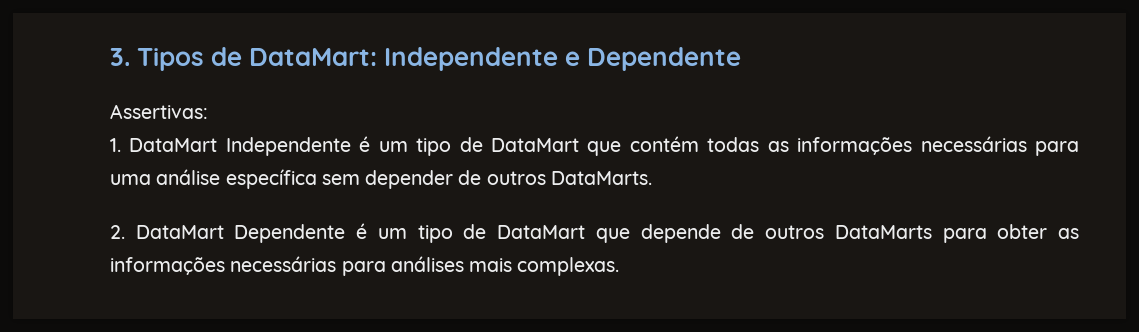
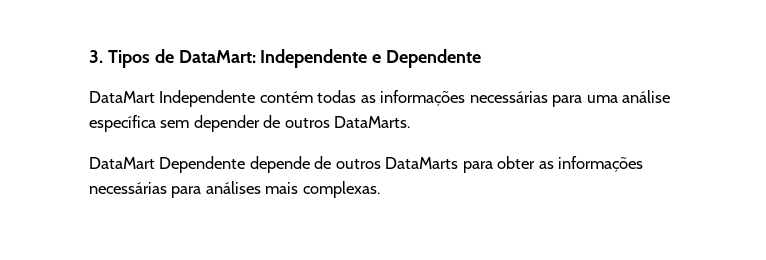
[110,104,208,119] [110,136,622,156] Assertivas: // 1. DataMart Independente é um tipo de DataMart que -> [89,90,256,107] DataMart Independente
[110,225,125,239] 2. -> (411, 122) none
[356,223,630,243] é um tipo de DataMart que -> (246, 164) none

